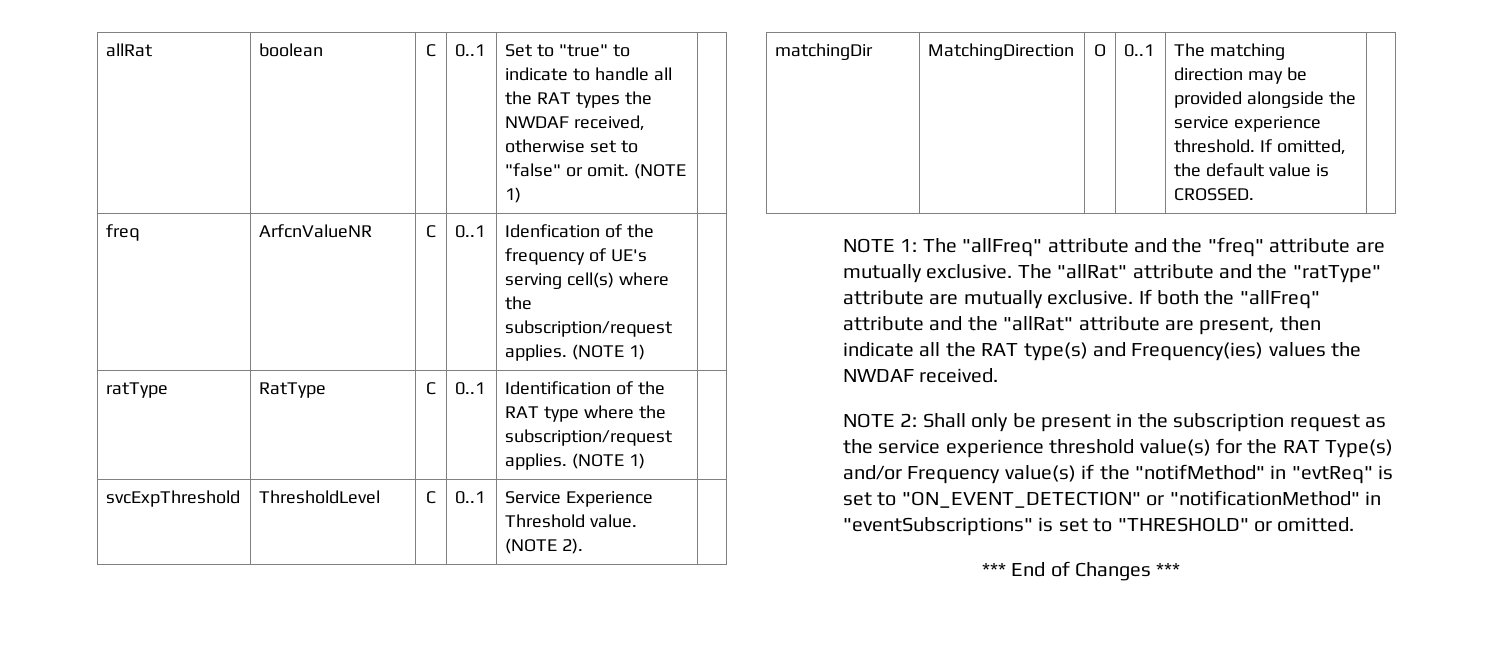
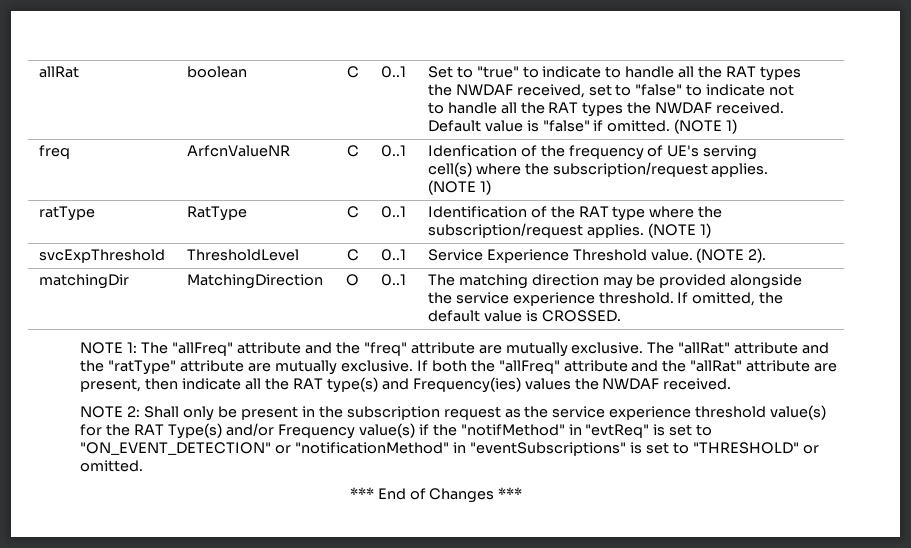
[505,139,586,153] otherwise -> (585, 91) none
[565,164,629,177] or omit. -> [686,84,795,96] [427,102,785,117] [427,120,671,132] to indicate not to handle all the RAT types the NWDAF received. Default value is "false" if omitted.

